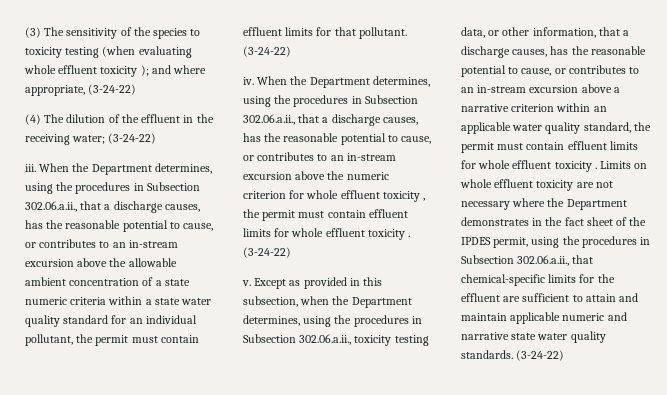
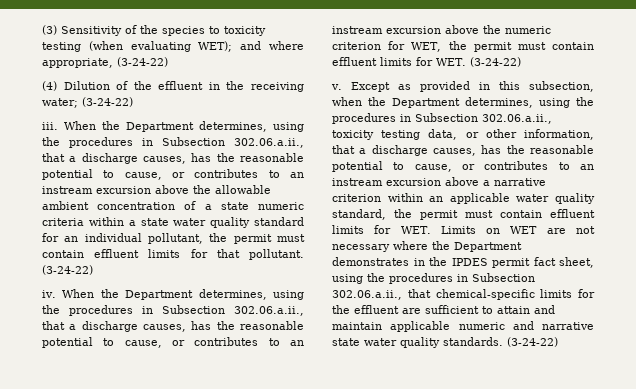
[44,27,118,39] The sensitivity -> [61,26,122,36] Sensitivity
[24,65,149,77] whole effluent toxicity ); -> [198,41,233,52] WET);
[44,114,106,123] The dilution -> [63,81,110,90] Dilution
[128,240,178,248] in-stream -> [42,186,93,194] instream
[346,153,396,161] in-stream -> [332,26,383,34] instream
[306,190,426,202] [243,209,408,221] [243,228,411,240] whole effluent toxicity , the permit must contain effluent limits for whole effluent toxicity . -> [411,41,594,52] [332,57,466,66] WET, the permit must contain effluent limits for WET.
[477,85,527,93] in-stream -> [332,178,383,186] instream
[478,160,648,172] [460,179,574,191] whole effluent toxicity . Limits on whole effluent toxicity -> [400,226,538,234] WET. Limits on WET
[564,217,647,226] [461,237,529,248] fact sheet of the IPDES permit, -> [451,257,594,268] IPDES permit fact sheet,

